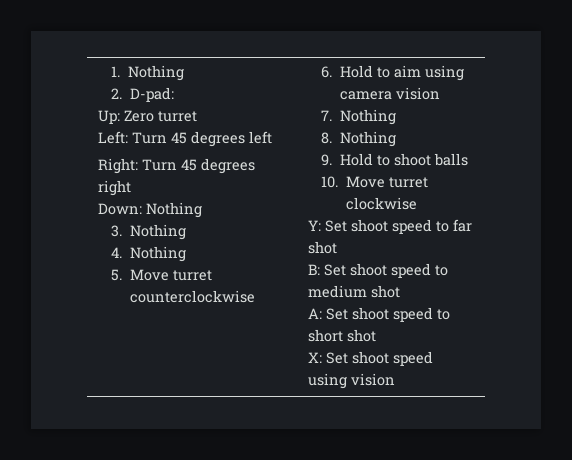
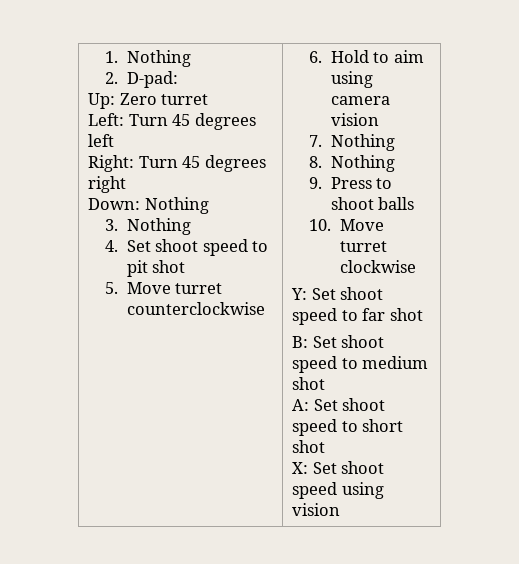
[129,246,186,262] Nothing -> [126,239,268,256] [126,260,186,277] Set shoot speed to pit shot
[339,153,373,166] Hold -> [330,177,372,189] Press

